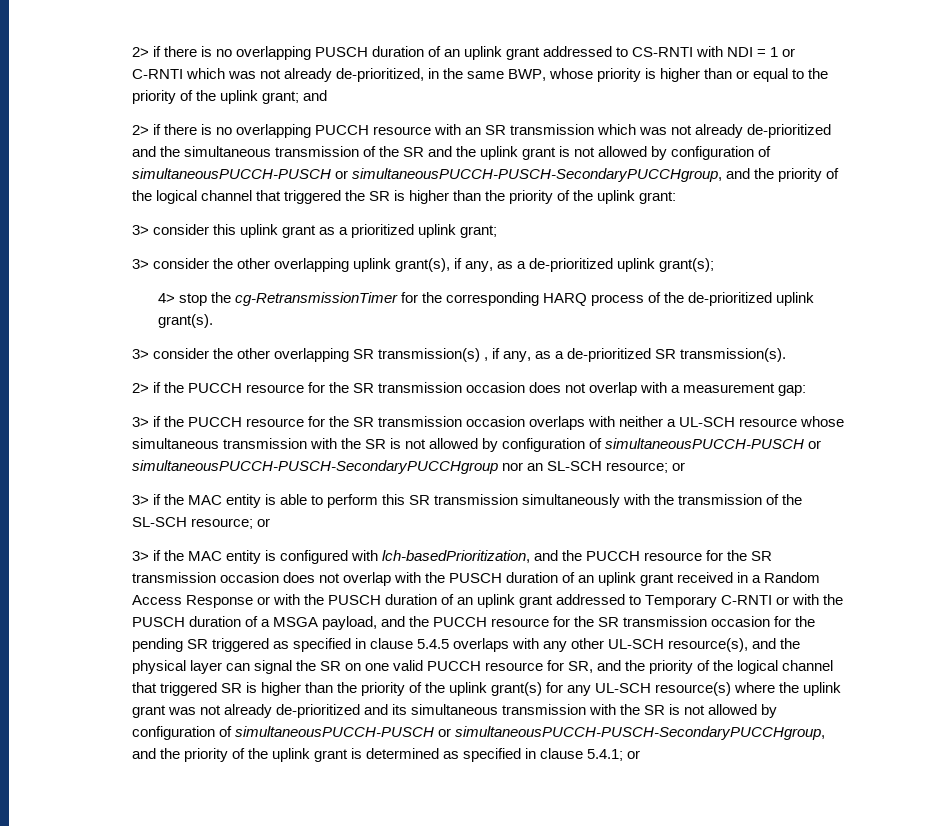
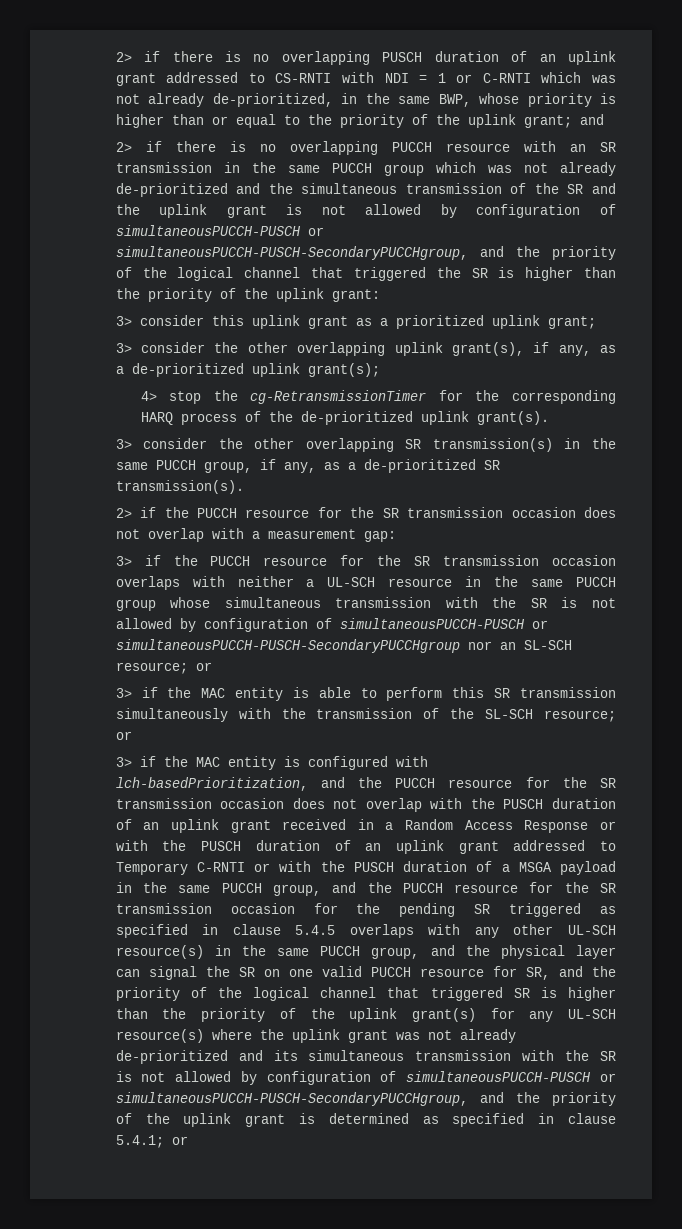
(595, 129) none -> [223,162,424,176] in the same PUCCH group
[483,357,488,361] , -> [564,438,616,449] [115,460,252,473] in the same PUCCH group,
(798, 422) none -> [465,576,616,587] [115,599,156,611] in the same PUCCH group
[321,616,377,630] payload, -> [560,861,617,875] [115,882,321,896] payload in the same PUCCH group,
[668,638,749,652] resource(s), -> [115,945,420,959] resource(s) in the same PUCCH group,

